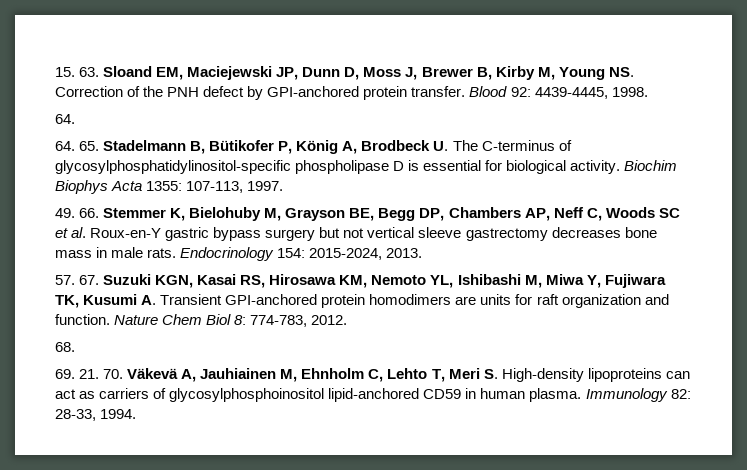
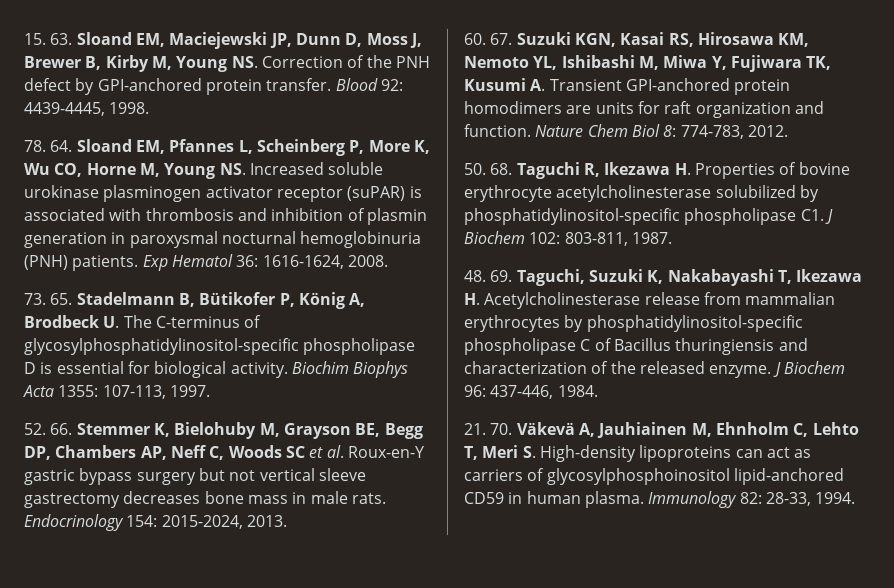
[55,114,75,124] [55,141,75,151] 64. // 64. -> [24,139,430,156] [24,162,384,179] [24,185,422,202] [24,208,427,225] [24,231,422,248] [24,254,388,271] [24,293,46,305] 78. 64. Sloand EM, Pfannes L, Scheinberg P, More K, Wu CO, Horne M, Young NS. Increased soluble urokinase plasminogen activator receptor (suPAR) is associated with thrombosis and inhibition of plasmin generation in paroxysmal nocturnal hemoglobinuria (PNH) patients. Exp Hematol 36: 1616-1624, 2008. // 73.
[55,208,75,218] 49. -> [24,423,46,435] 52.
[55,275,75,285] 57. -> [464,33,486,45] 60.
(348, 320) none -> [464,163,486,175] 50.
[55,369,75,379] // 69. -> [516,162,850,179] [464,185,819,202] [464,208,833,225] [464,231,672,246] [464,269,863,286] [464,292,836,309] [464,315,803,332] [464,338,808,355] [464,361,845,378] [464,385,598,399] Taguchi R, Ikezawa H. Properties of bovine erythrocyte acetylcholinesterase solubilized by phosphatidylinositol-specific phospholipase C1. J Biochem 102: 803-811, 1987. // 48. 69. Taguchi, Suzuki K, Nakabayashi T, Ikezawa H. Acetylcholinesterase release from mammalian erythrocytes by phosphatidylinositol-specific phospholipase C of Bacillus thuringiensis and characterization of the released enzyme. J Biochem 96: 437-446, 1984. //

